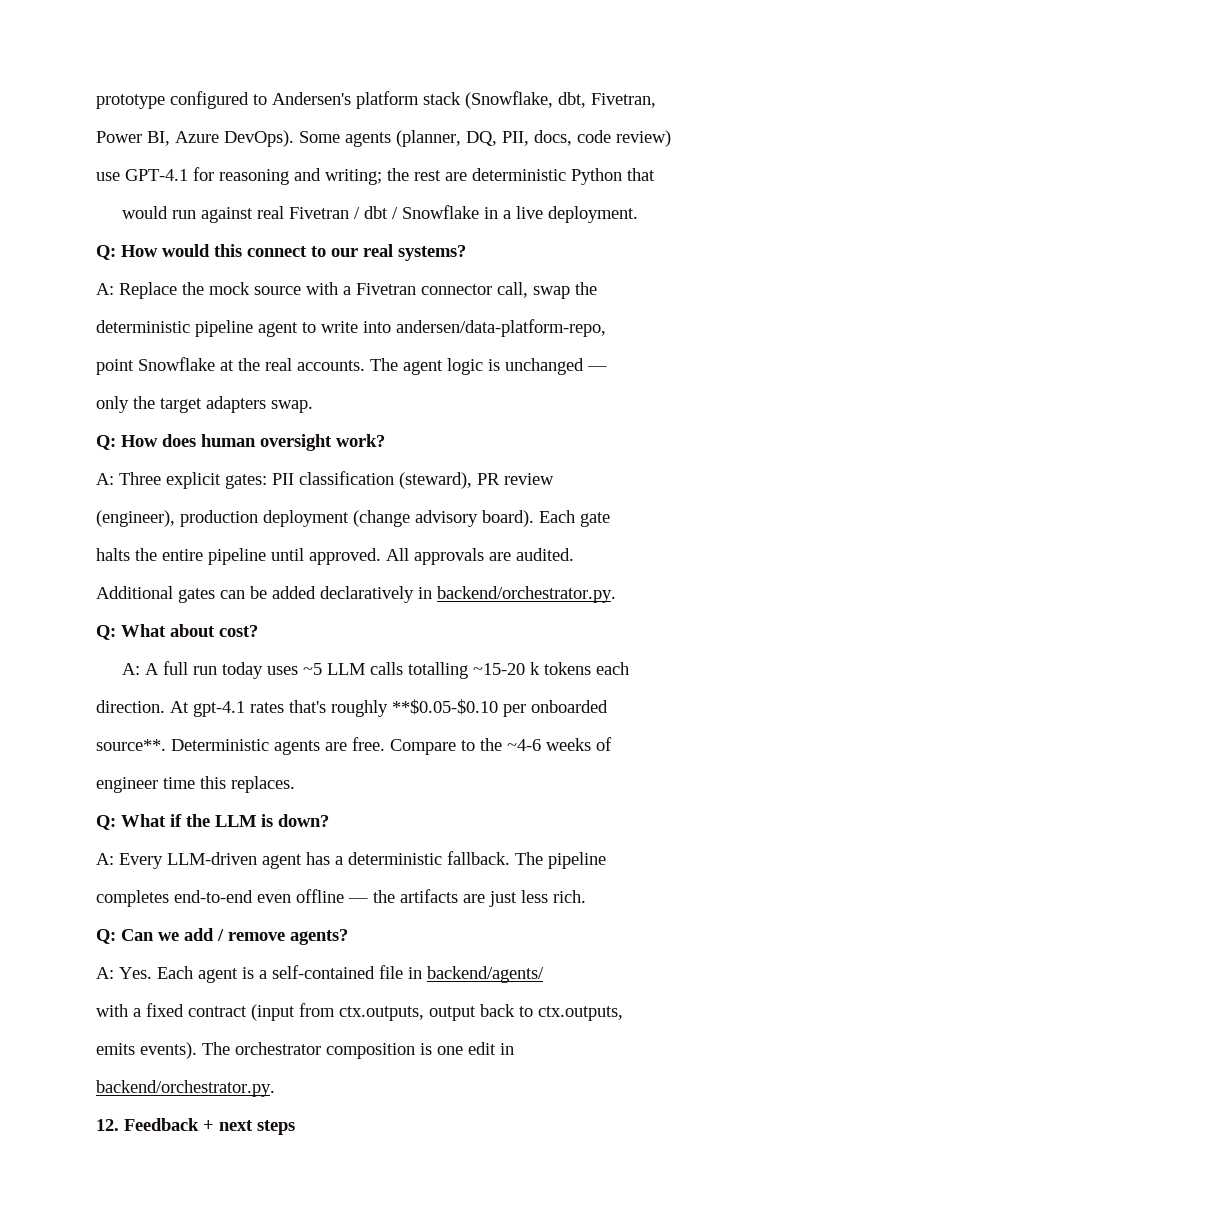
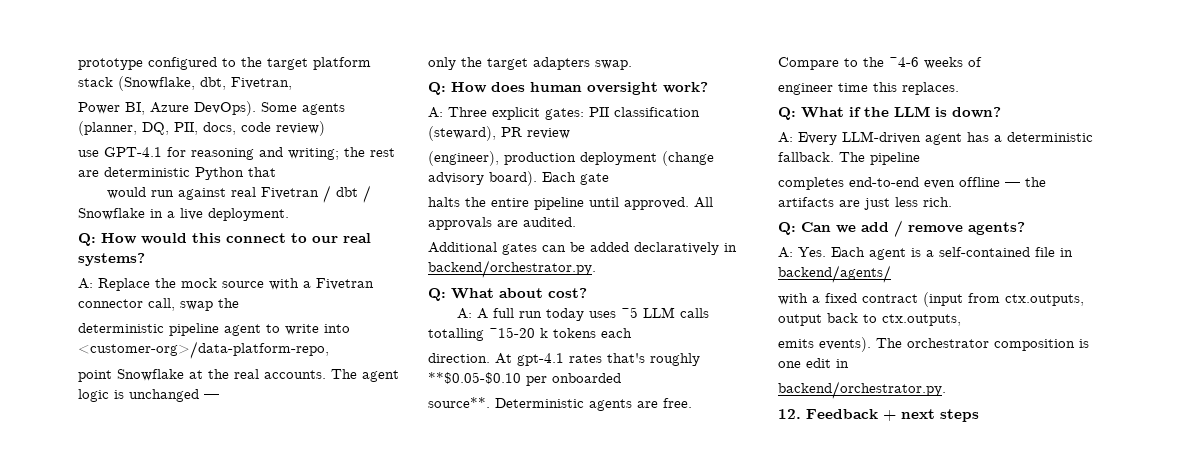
[272,92,351,105] Andersen's -> [241,57,308,70] the target
[396,319,606,337] andersen/data-platform-repo, -> [78,341,329,359] <customer-org>/data-platform-repo,

